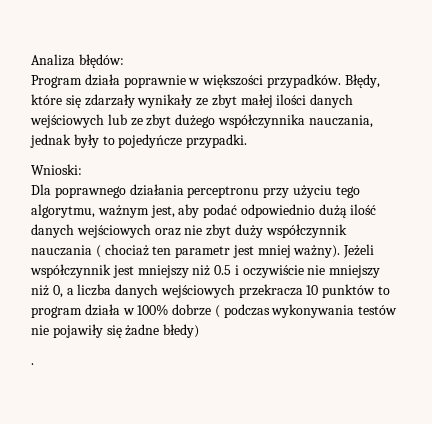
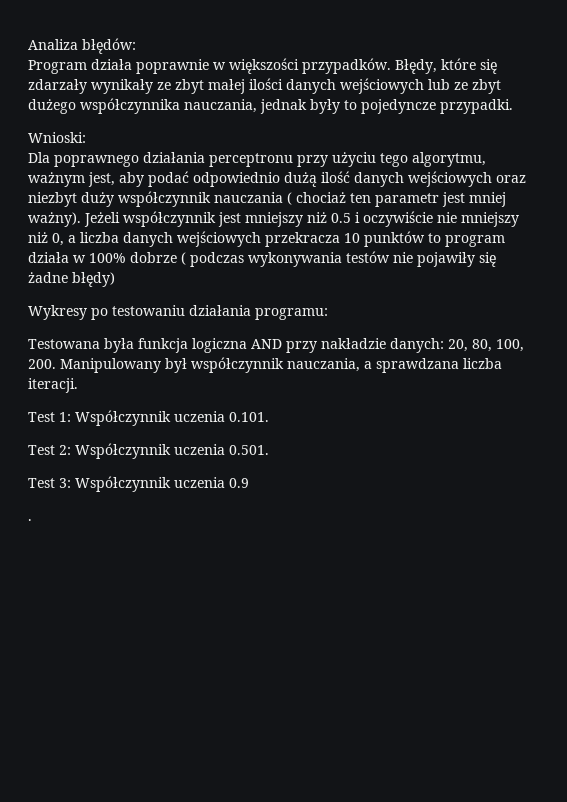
[118,134,183,148] pojedyńcze -> [361,99,436,114] pojedyncze
[184,224,232,238] nie zbyt -> [28,192,77,207] niezbyt
[163,324,200,338] błedy) -> [72,272,115,287] [28,305,328,320] [28,338,524,353] [28,357,502,373] [28,378,78,393] [28,410,269,426] [28,443,269,459] [28,476,249,492] błędy) // Wykresy po testowaniu działania programu: // Testowana była funkcja logiczna AND przy nakładzie danych: 20, 80, 100, 200. Manipulowany był współczynnik nauczania, a sprawdzana liczba iteracji. // Test 1: Współczynnik uczenia 0.101. // Test 2: Współczynnik uczenia 0.501. // Test 3: Współczynnik uczenia 0.9

